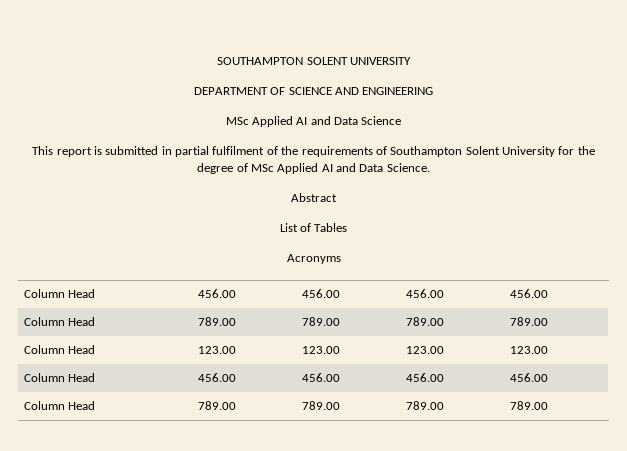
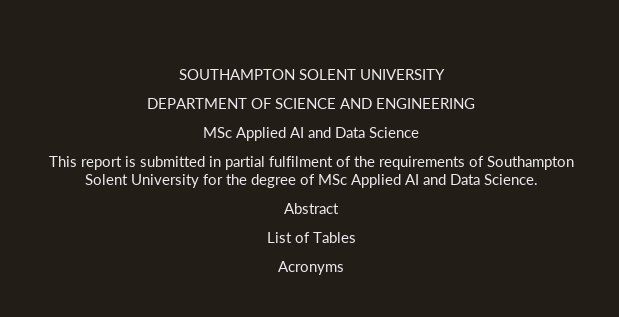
[23,289,96,298] [197,289,236,298] [301,289,340,298] [405,289,444,298] [509,289,548,298] [23,317,96,326] [197,317,236,326] [301,317,340,326] [405,317,444,326] [509,317,548,326] [23,345,96,354] [197,346,236,354] [301,346,340,354] [405,346,444,354] [509,346,548,354] [23,373,96,382] [197,373,236,382] [301,373,340,382] [405,373,444,382] [509,373,548,382] [23,401,96,410] [197,401,236,410] [301,401,340,410] [405,401,444,410] [509,401,548,410] // Column Head | 456.00 | 456.00 | 456.00 | 456.00 // Column Head | 789.00 | 789.00 | 789.00 | 789.00 // Column Head | 123.00 | 123.00 | 123.00 | 123.00 // Column Head | 456.00 | 456.00 | 456.00 | 456.00 // Column Head | 789.00 | 789.00 | 789.00 | 789.00 -> (344, 268) none

